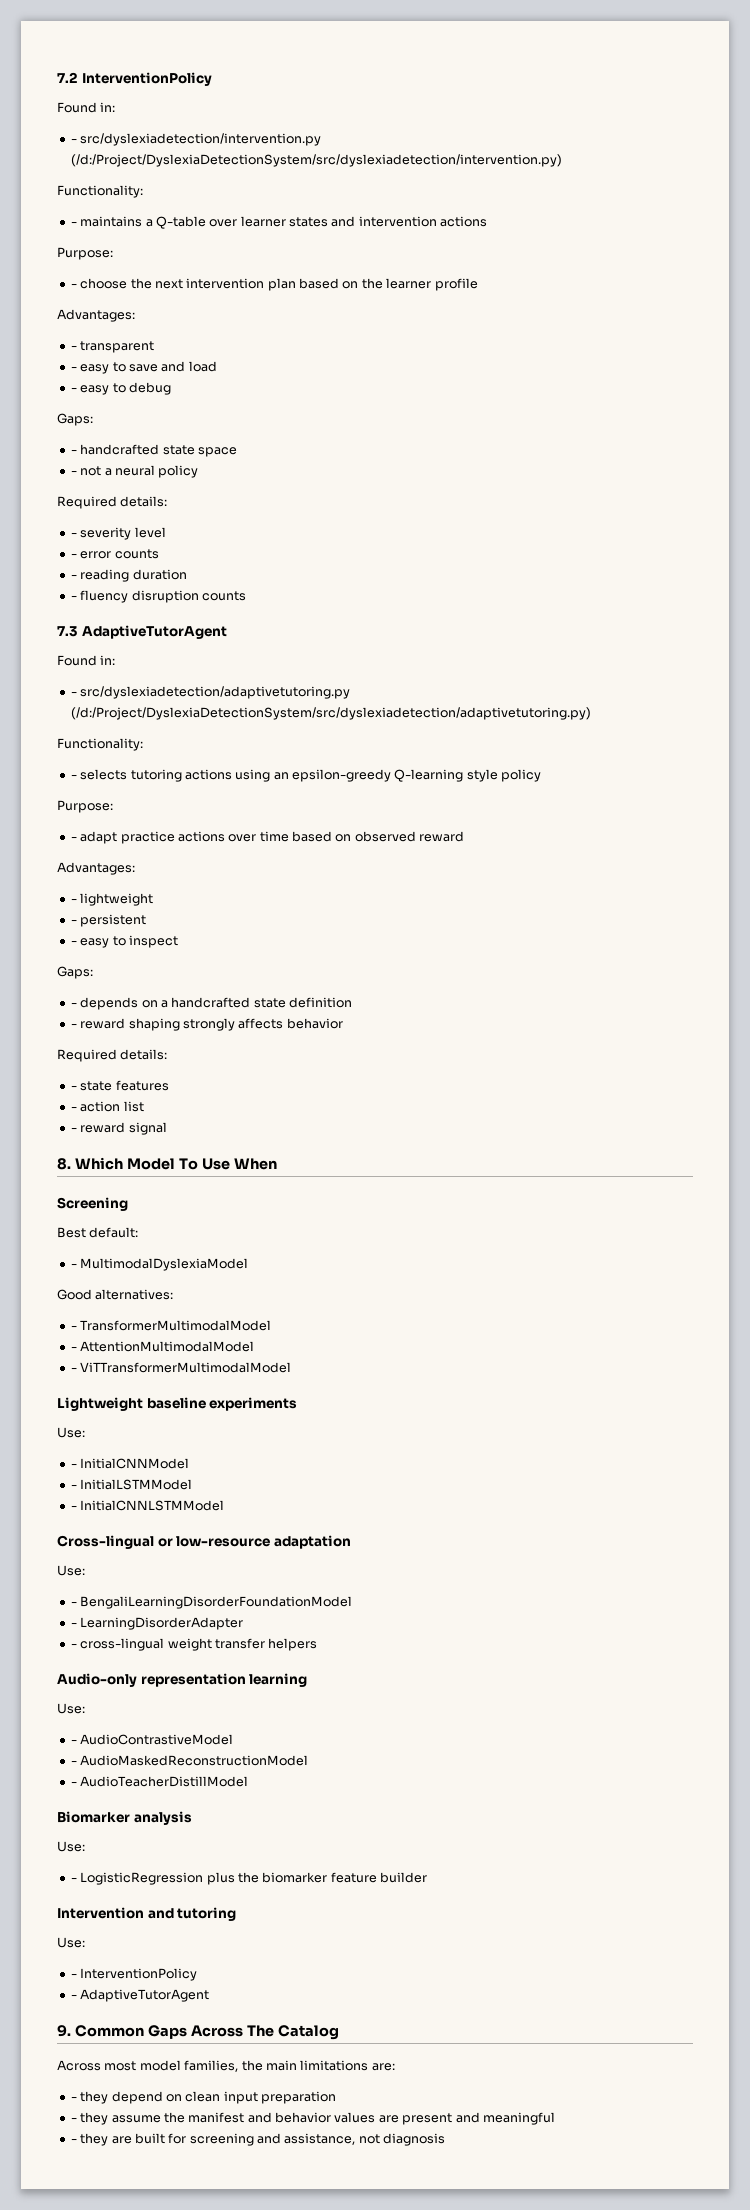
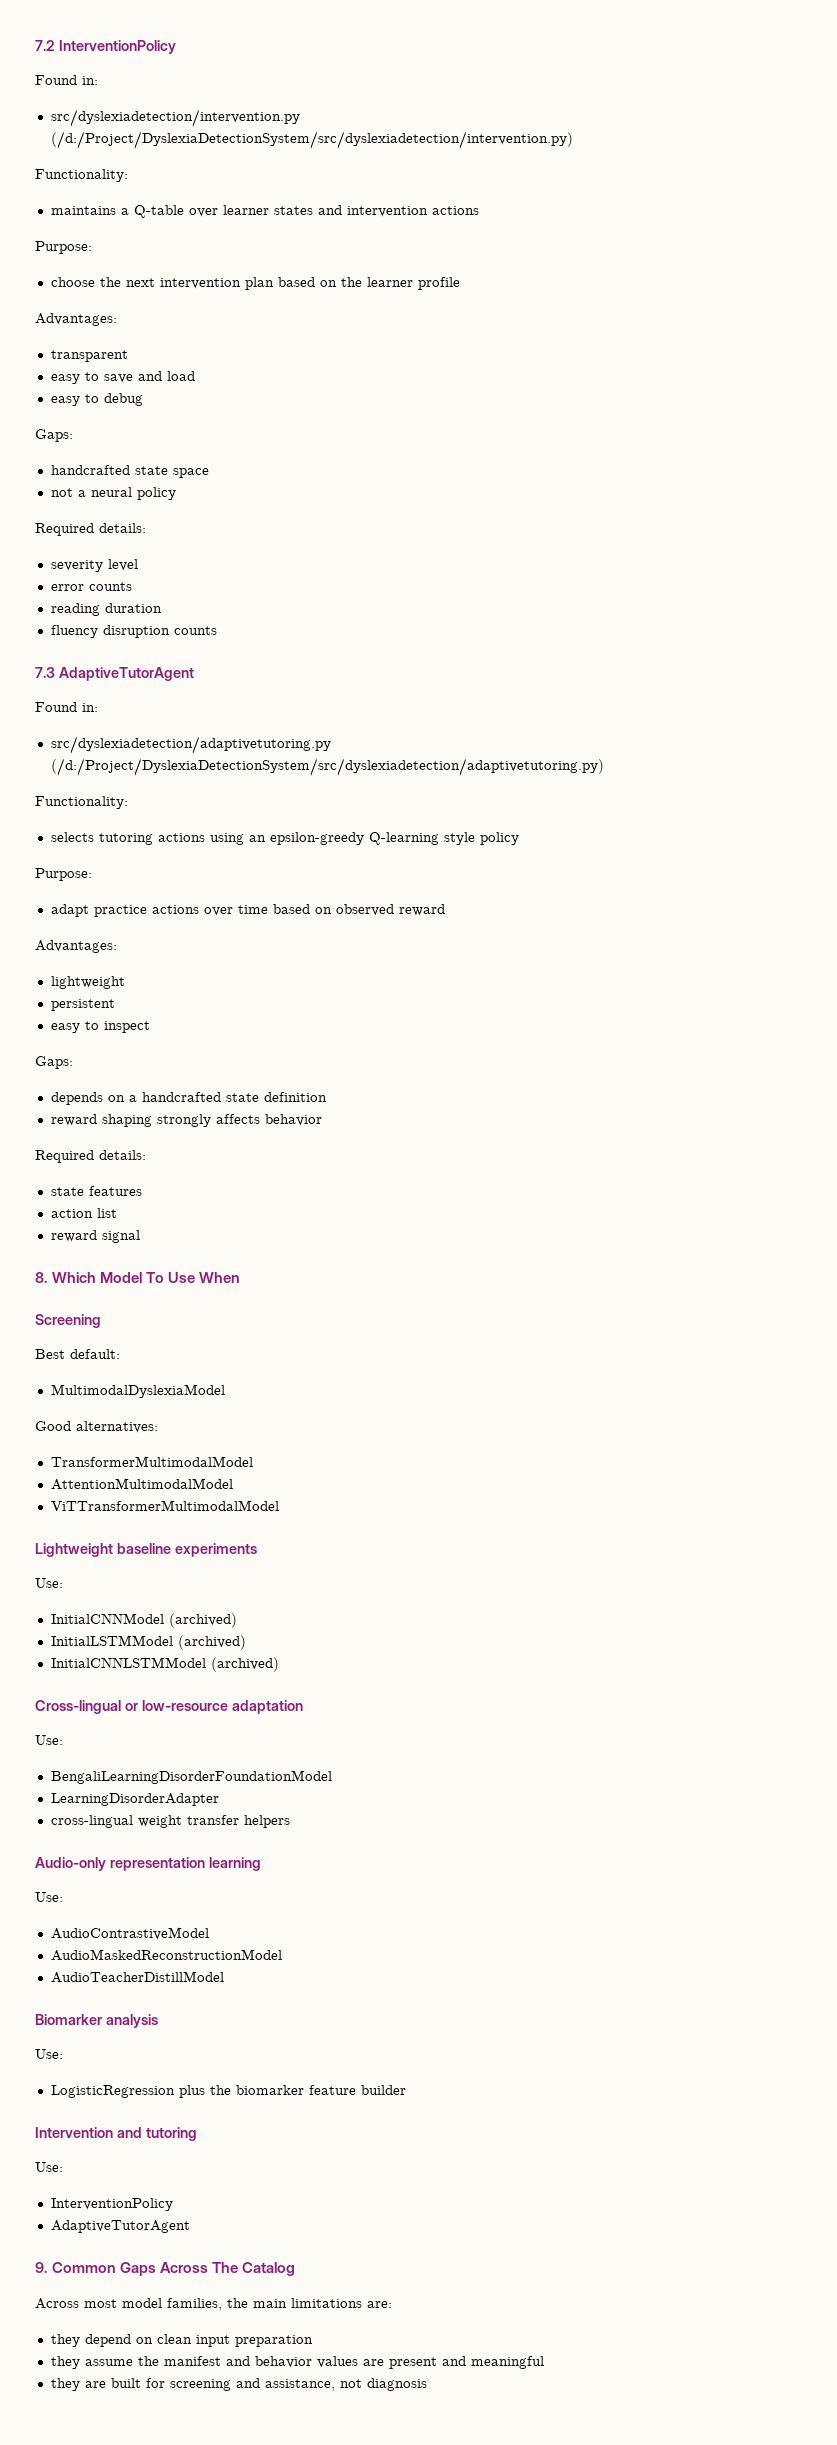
[70,139,77,143] - -> (98, 80) none
[70,222,77,226] - -> (128, 175) none
[70,284,77,288] - -> (92, 247) none
[70,346,77,350] - -> (117, 319) none
[70,367,77,371] - -> (128, 356) none
[70,388,77,392] - -> (195, 376) none
[70,450,77,454] - -> (73, 435) none
[70,471,77,475] - -> (209, 473) none
[70,533,77,537] - -> (146, 528) none
[70,554,77,558] - -> (138, 565) none
[70,575,77,579] - -> (132, 586) none
[70,596,77,600] - -> (162, 608) none
[70,692,77,696] - -> (98, 707) none
[70,775,77,779] - -> (128, 802) none
[70,837,77,841] - -> (92, 874) none
[70,899,77,903] - -> (117, 946) none
[70,920,77,924] - -> (125, 982) none
[70,941,77,945] - -> (115, 1005) none
[70,1003,77,1007] - -> (73, 1062) none
[70,1024,77,1028] - -> (327, 1097) none
[70,1086,77,1090] - -> (146, 1155) none
[70,1107,77,1111] - -> (142, 1191) none
[70,1128,77,1132] - -> (117, 1213) none
[70,1264,77,1268] - -> (120, 1354) none
[70,1326,77,1330] - -> (158, 1427) none
[70,1347,77,1351] - -> (253, 1461) none
[70,1368,77,1372] - -> (233, 1484) none
[70,1464,77,1468] - -> (63, 1583) none
[70,1485,77,1489] // - -> [168,1613,237,1628] (archived) //
[70,1506,77,1510] // - -> [177,1635,246,1650] (archived) //
(225, 1505) none -> [210,1657,279,1672] (archived)
[70,1602,77,1606] - -> (63, 1740) none
[70,1623,77,1627] - -> (332, 1777) none
[70,1644,77,1648] - -> (219, 1799) none
[70,1740,77,1744] - -> (63, 1897) none
[70,1761,77,1765] - -> (209, 1933) none
[70,1782,77,1786] - -> (282, 1955) none
[70,1878,77,1882] - -> (63, 2054) none
[70,1968,198,1981] [70,1995,77,1999] - InterventionPolicy // - -> [50,2198,173,2211] InterventionPolicy //
[70,2097,77,2101] - -> (392, 2304) none
[70,2118,77,2122] - -> (313, 2341) none
[70,2139,77,2143] - -> (544, 2362) none

